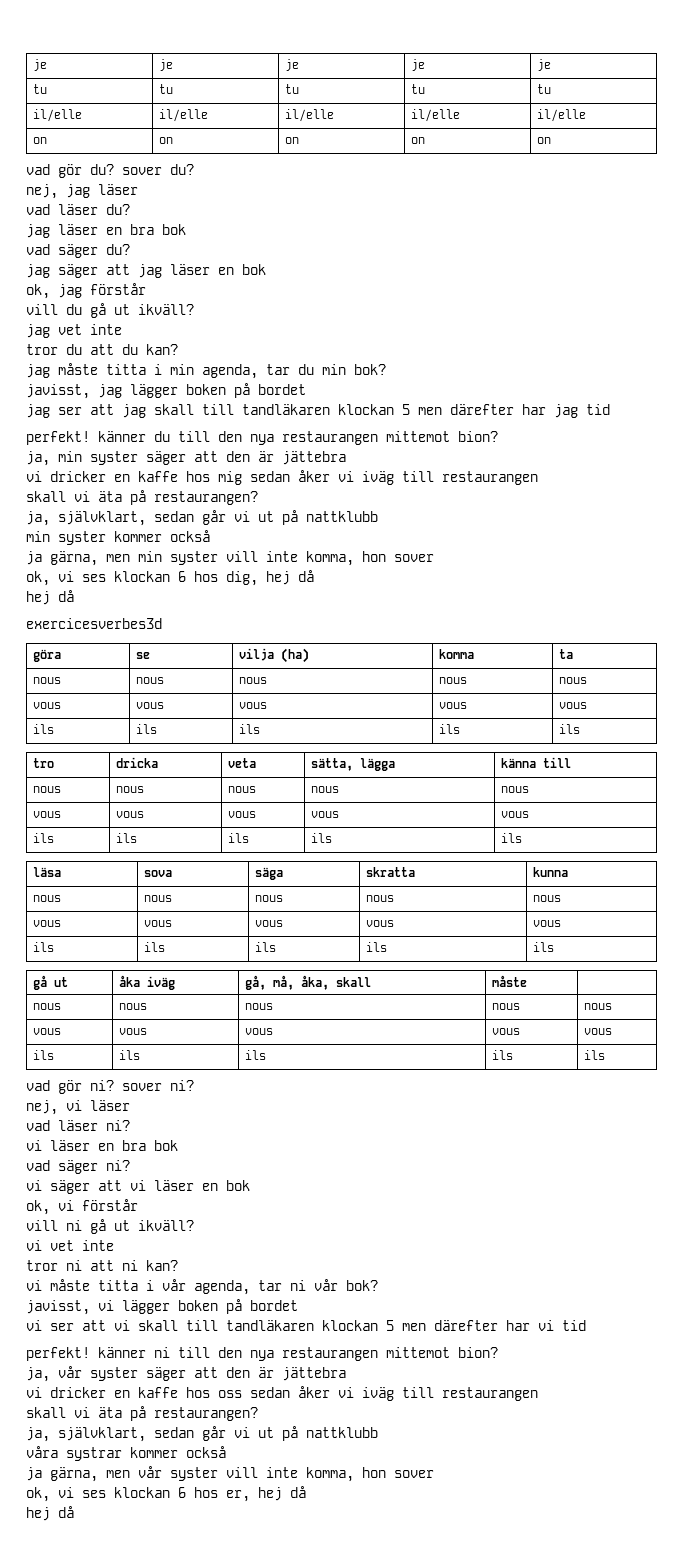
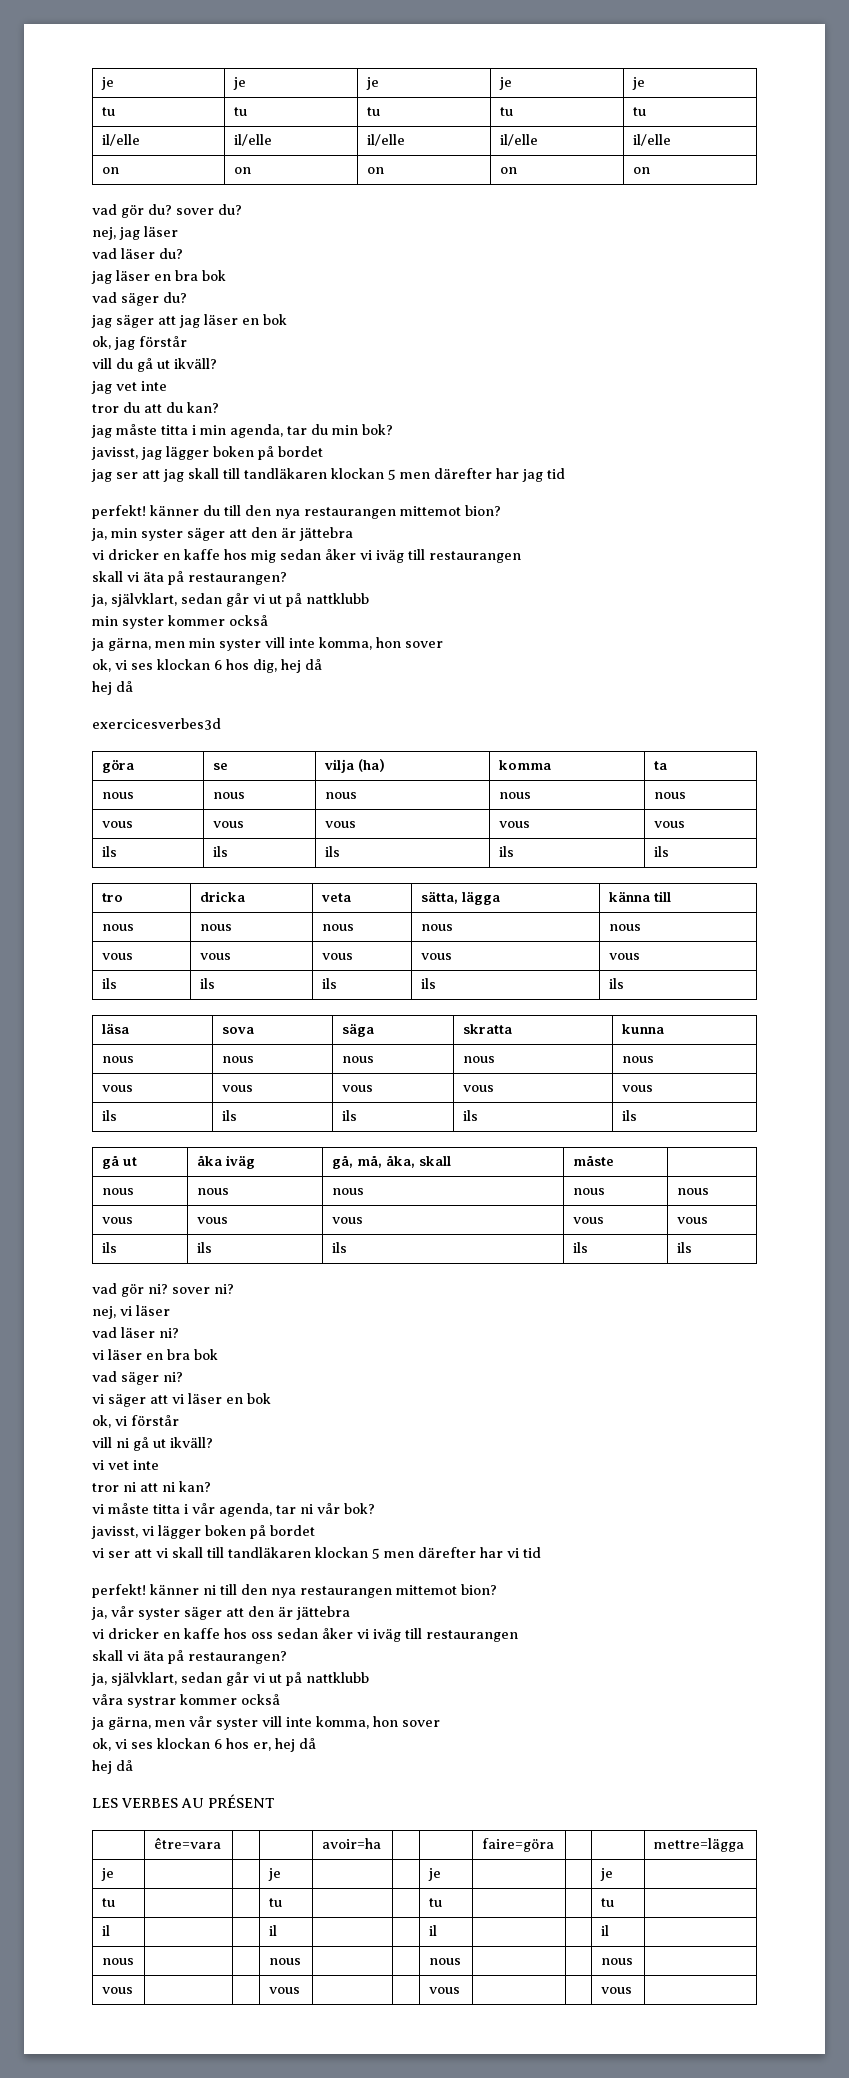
(74, 1512) none -> [92,1794,275,1808] [153,1837,221,1849] [321,1838,381,1849] [481,1838,554,1852] [653,1838,744,1852] [100,1868,114,1881] [267,1868,281,1881] [427,1868,441,1881] [599,1868,613,1881] [101,1898,115,1907] [268,1898,282,1907] [428,1898,442,1907] [600,1898,614,1907] [101,1925,110,1936] [268,1925,277,1936] [428,1925,437,1936] [600,1925,609,1936] [101,1958,134,1965] [268,1958,301,1965] [428,1958,461,1965] [600,1958,633,1965] [101,1987,133,1994] [268,1987,300,1994] [428,1987,460,1994] [600,1987,632,1994] // LES VERBES AU PRÉSENT // | être=vara | | | avoir=ha | | | faire=göra | | | mettre=lägga // je | | | je | | | je | | | je | // tu | | | tu | | | tu | | | tu | // il | | | il | | | il | | | il | // nous | | | nous | | | nous | | | nous | // vous | | | vous | | | vous | | | vous |

